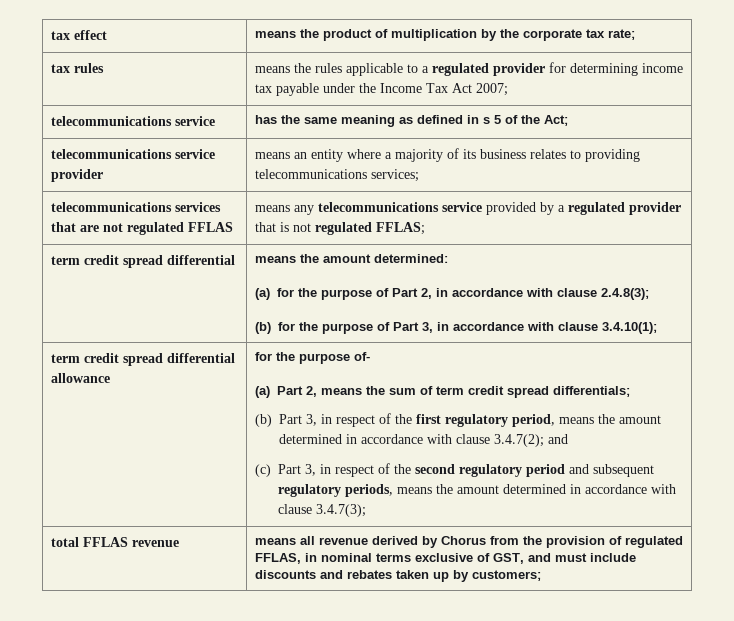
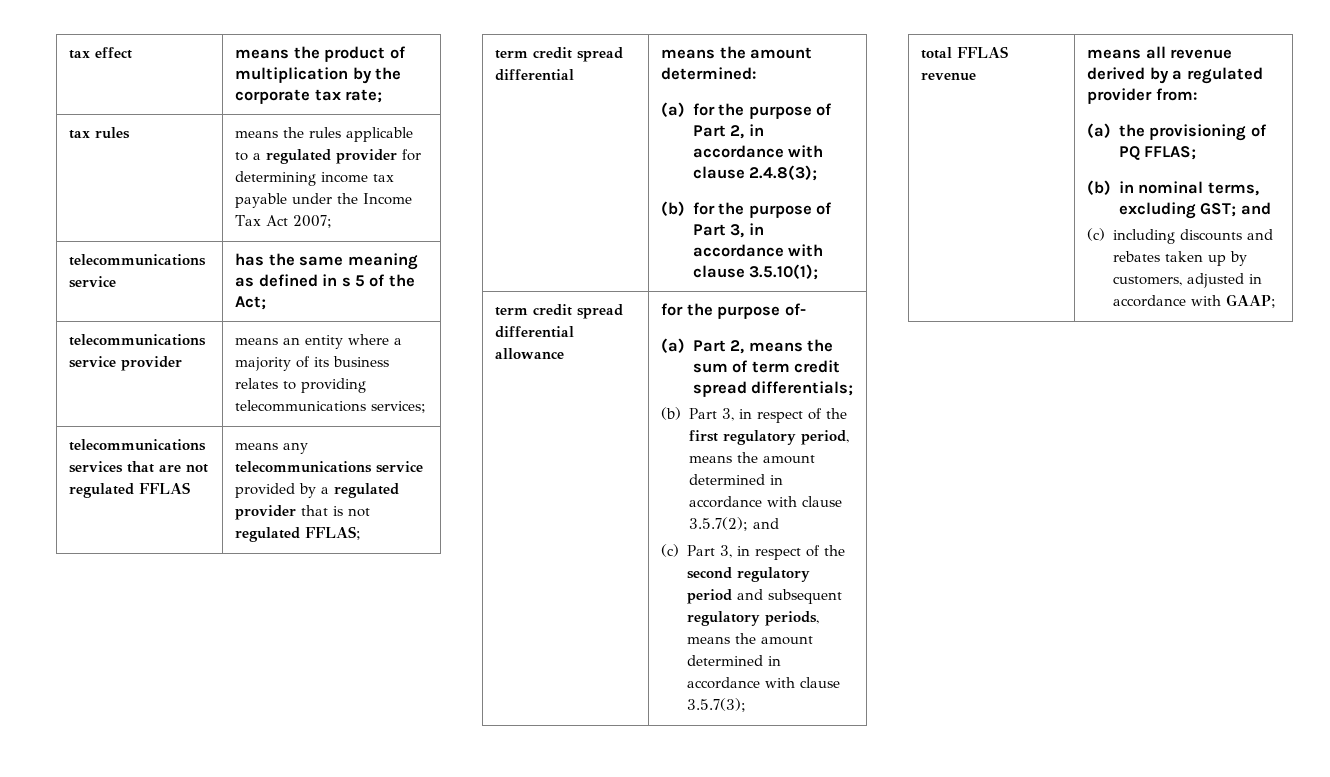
[601,322,657,334] 3.4.10(1); -> [749,264,819,280] 3.5.10(1);
[493,434,544,447] 3.4.7(2); -> [688,517,748,531] 3.5.7(2);
[315,504,366,517] 3.4.7(3); -> [686,698,746,712] 3.5.7(3);
[440,536,683,548] [254,553,636,564] Chorus from the provision of regulated FFLAS, in nominal terms exclusive of GST, and must include -> [1172,67,1263,84] [1087,88,1197,104] [1087,123,1267,141] [1118,146,1197,160] [1087,180,1259,196] [1118,202,1271,219] [1087,228,1175,244] a regulated provider from: // (a) the provisioning of PQ FFLAS; // (b) in nominal terms, excluding GST; and // (c) including
[471,570,541,581] customers; -> [1112,273,1262,288] [1112,294,1276,308] customers, adjusted in accordance with GAAP;

